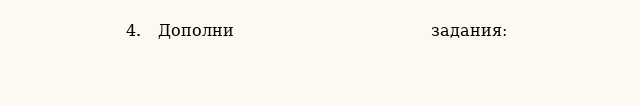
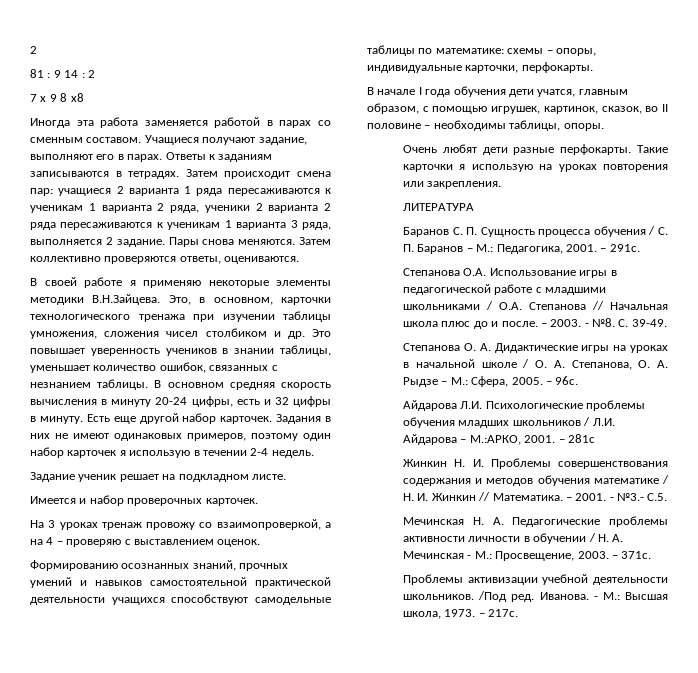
[126,24,508,39] 4. Дополни задания: -> [30,46,37,54] [30,69,95,78] [30,93,84,102] [30,117,331,128] [30,135,307,145] [30,152,273,162] [30,169,331,179] [30,186,331,196] [30,203,331,213] [30,220,331,230] [30,237,331,247] [30,256,300,264] [30,277,331,288] [30,294,331,305] [30,311,331,322] [30,328,331,339] [30,345,332,356] [30,362,278,373] [30,379,331,390] [30,396,331,407] [30,413,331,424] [30,433,331,441] [30,447,314,458] [30,472,286,482] [30,495,258,506] [30,519,331,530] [30,537,261,547] [30,560,289,571] [30,577,331,588] [30,594,331,605] [367,45,596,56] [367,62,593,73] [367,86,628,97] [367,103,668,114] [367,120,604,131] [403,144,668,155] [403,164,668,172] [403,181,502,189] [403,203,475,211] [403,226,668,237] [403,244,640,254] [403,268,617,278] [403,284,607,295] [403,301,668,310] [403,318,667,329] [403,343,668,353] [403,359,668,370] [403,376,579,387] [403,400,646,411] [403,417,615,428] [403,434,595,445] [403,458,668,469] [403,475,669,486] [403,492,668,501] [403,516,668,527] [403,533,624,544] [403,551,652,561] [403,574,668,585] [403,591,668,602] [403,609,519,619] 2 // 81 : 9 14 : 2 // 7 х 9 8 х8 // Иногда эта работа заменяется работой в парах со сменным составом. Учащиеся получают задание, выполняют его в парах. Ответы к заданиям записываются в тетрадях. Затем происходит смена пар: учащиеся 2 варианта 1 ряда пересаживаются к ученикам 1 варианта 2 ряда, ученики 2 варианта 2 ряда пересаживаются к ученикам 1 варианта 3 ряда, выполняется 2 задание. Пары снова меняются. Затем коллективно проверяются ответы, оцениваются. // В своей работе я применяю некоторые элементы методики В.Н.Зайцева. Это, в основном, карточки технологического тренажа при изучении таблицы умножения, сложения чисел столбиком и др. Это повышает уверенность учеников в знании таблицы, уменьшает количество ошибок, связанных с незнанием таблицы. В основном средняя скорость вычисления в минуту 20-24 цифры, есть и 32 цифры в минуту. Есть еще другой набор карточек. Задания в них не имеют одинаковых примеров, поэтому один набор карточек я использую в течении 2-4 недель. // Задание ученик решает на подкладном листе. // Имеется и набор проверочных карточек. // На 3 уроках тренаж провожу со взаимопроверкой, а на 4 – проверяю с выставлением оценок. // Формированию осознанных знаний, прочных умений и навыков самостоятельной практической деятельности учащихся способствуют самодельные таблицы по математике: схемы – опоры, индивидуальные карточки, перфокарты. // В начале I года обучения дети учатся, главным образом, с помощью игрушек, картинок, сказок, во II половине – необходимы таблицы, опоры. // Очень любят дети разные перфокарты. Такие карточки я использую на уроках повторения или закрепления. // ЛИТЕРАТУРА // Баранов С. П. Сущность процесса обучения / С. П. Баранов – М.: Педагогика, 2001. – 291с. // Степанова О.А. Использование игры в педагогической работе с младшими школьниками / О.А. Степанова // Начальная школа плюс до и после. – 2003. - №8. С. 39-49. // Степанова О. А. Дидактические игры на уроках в начальной школе / О. А. Степанова, О. А. Рыдзе – М.: Сфера, 2005. – 96с. // Айдарова Л.И. Психологические проблемы обучения младших школьников / Л.И. Айдарова – М.:АРКО, 2001. – 281с // Жинкин Н. И. Проблемы совершенствования содержания и методов обучения математике / Н. И. Жинкин // Математика. – 2001. - №3.- С.5. // Мечинская Н. А. Педагогические проблемы активности личности в обучении / Н. А. Мечинская - М.: Просвещение, 2003. – 371с. // Проблемы активизации учебной деятельности школьников. /Под ред. Иванова. - М.: Высшая школа, 1973. – 217с.

